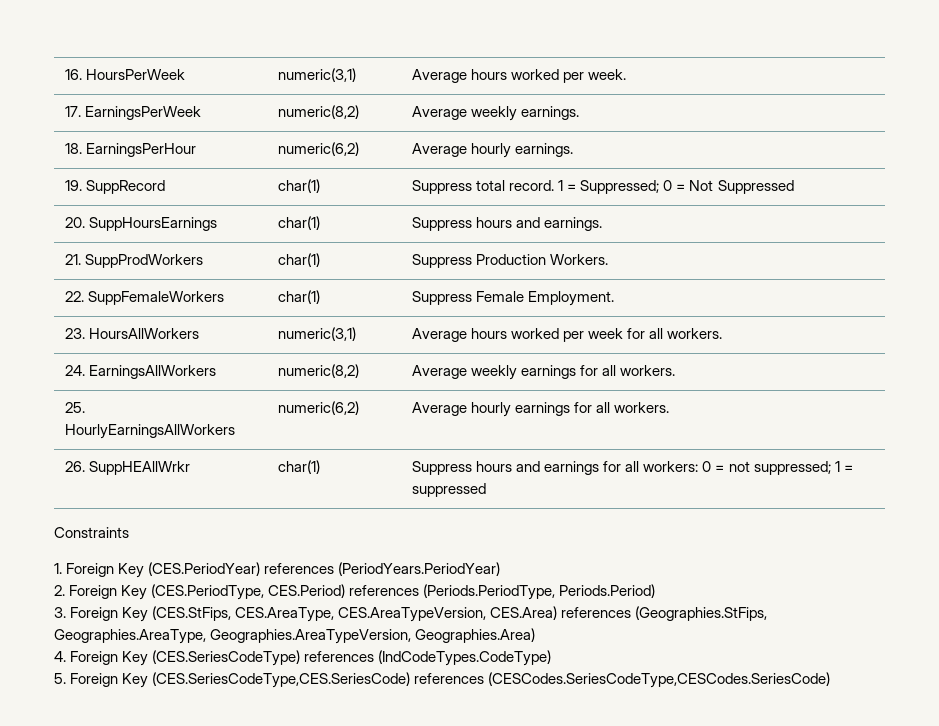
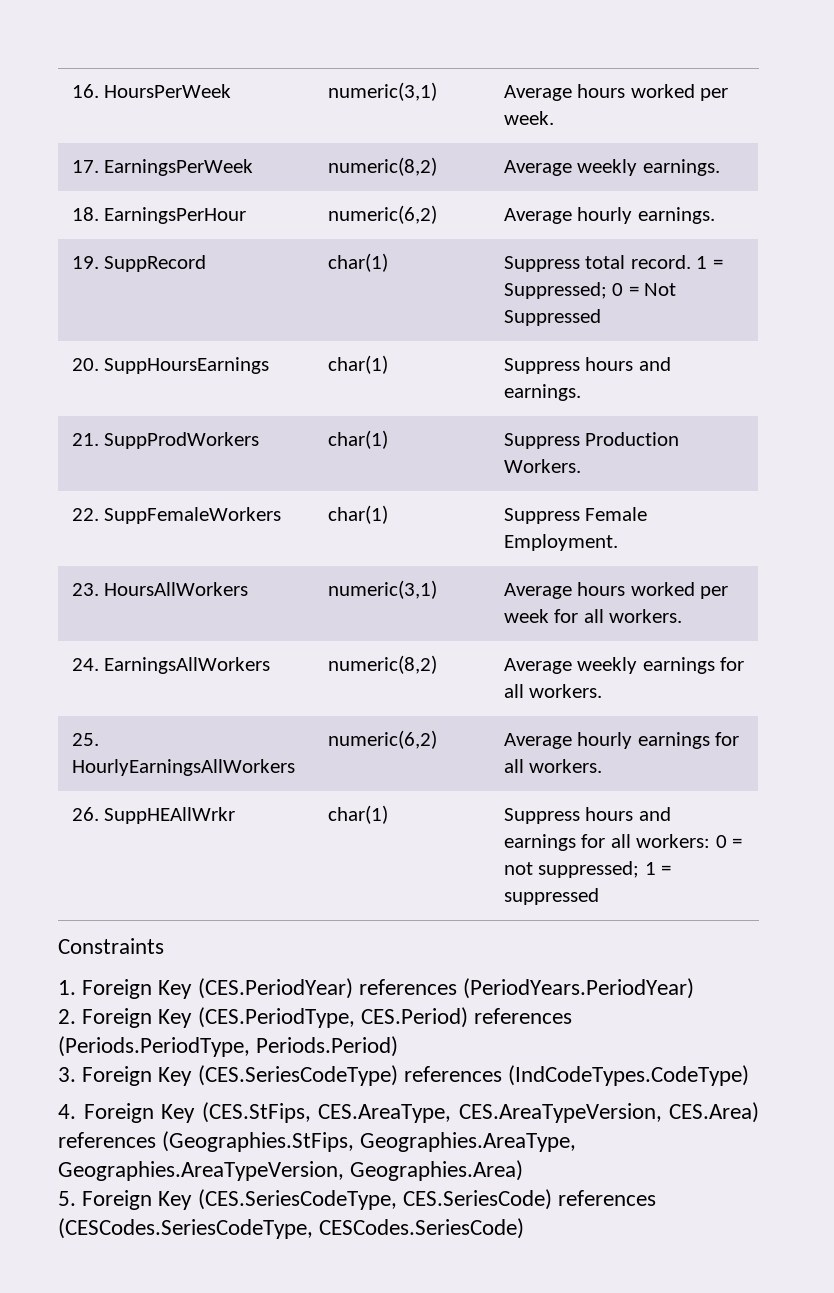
(149, 614) none -> [197,1065,750,1086] [58,1103,195,1123] (CES.SeriesCodeType) references (IndCodeTypes.CodeType) // 4. Foreign Key
[54,650,552,666] [54,672,831,688] 4. Foreign Key (CES.SeriesCodeType) references (IndCodeTypes.CodeType) // 5. Foreign Key (CES.SeriesCodeType,CES.SeriesCode) references (CESCodes.SeriesCodeType,CESCodes.SeriesCode) -> [58,1189,657,1210] [58,1218,525,1239] 5. Foreign Key (CES.SeriesCodeType, CES.SeriesCode) references (CESCodes.SeriesCodeType, CESCodes.SeriesCode)

